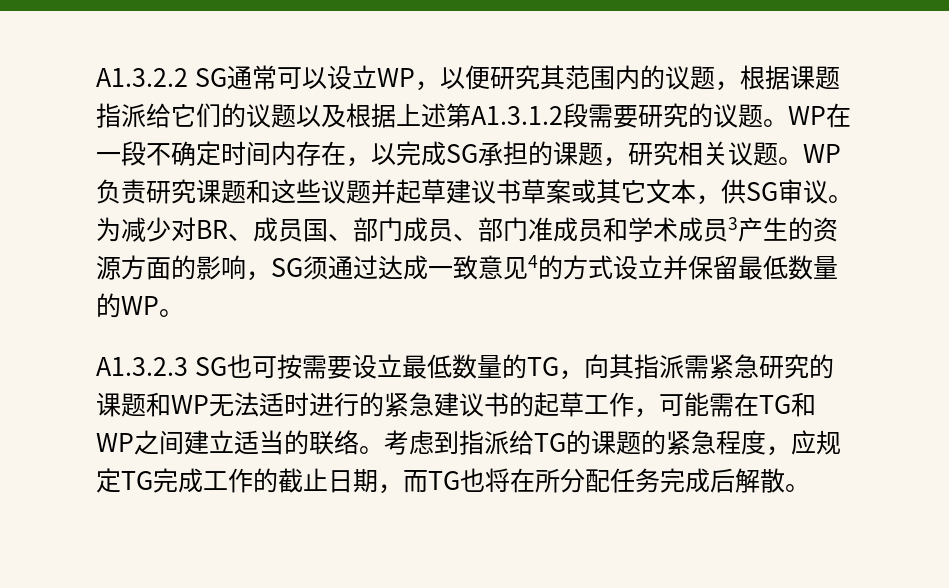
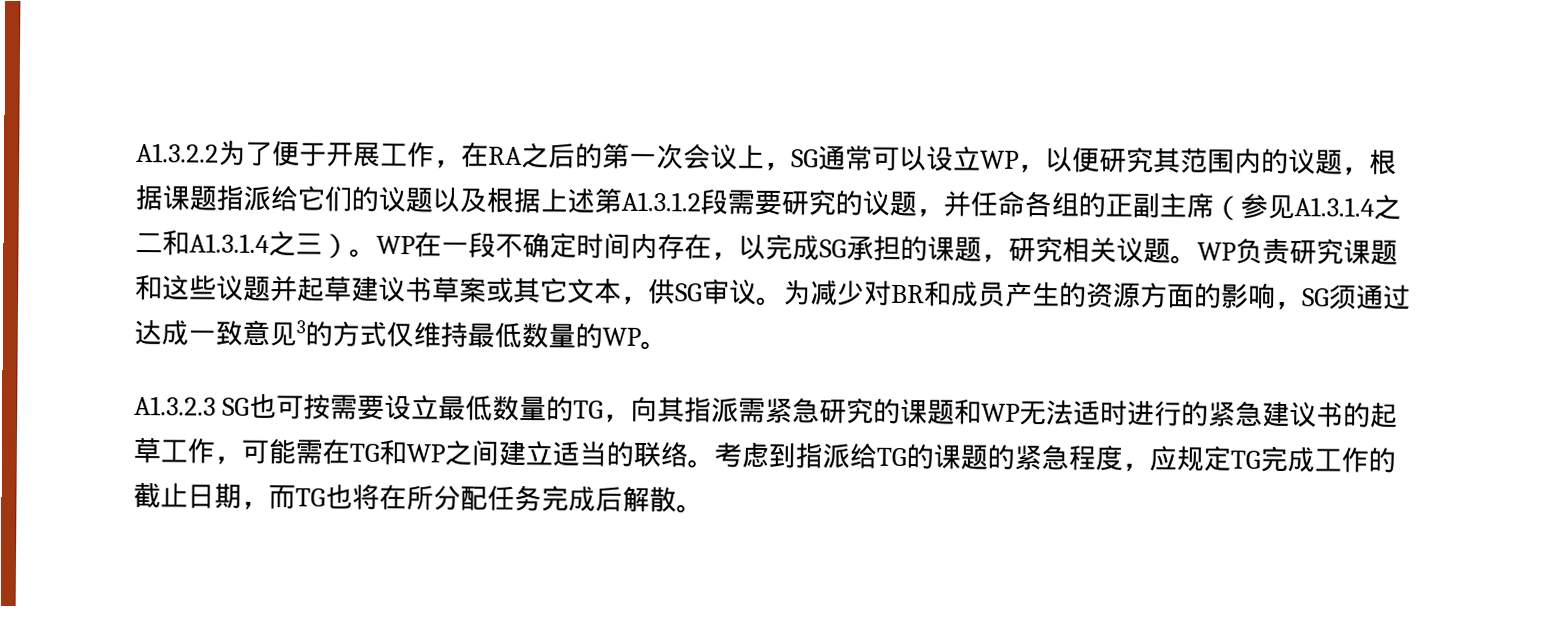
(188, 77) none -> [218,140,792,172] 为了便于开展工作，在RA之后的第一次会议上，
(763, 116) none -> [916,190,1401,221] [135,230,350,259] ，并任命各组的正副主席（参见A1.3.1.4之二和A1.3.1.4之三）
[228,217,738,242] 、成员国、部门成员、部门准成员和学术成员3 -> [924,281,1006,307] 和成员
[528,255,738,280] 4的方式设立并保留 -> [296,320,468,348] 3的方式仅维持

